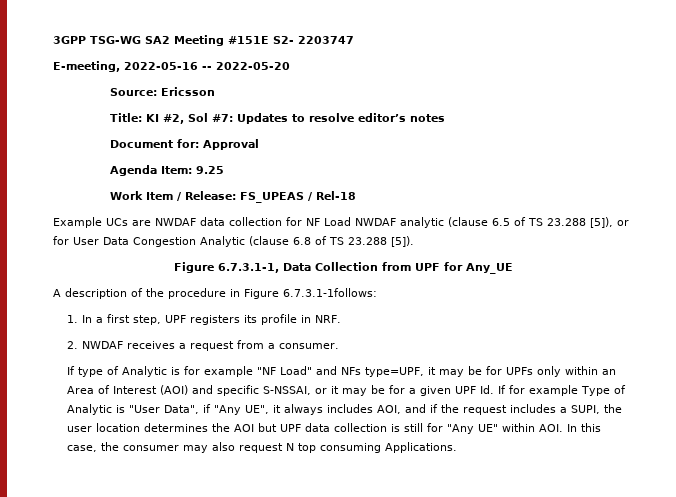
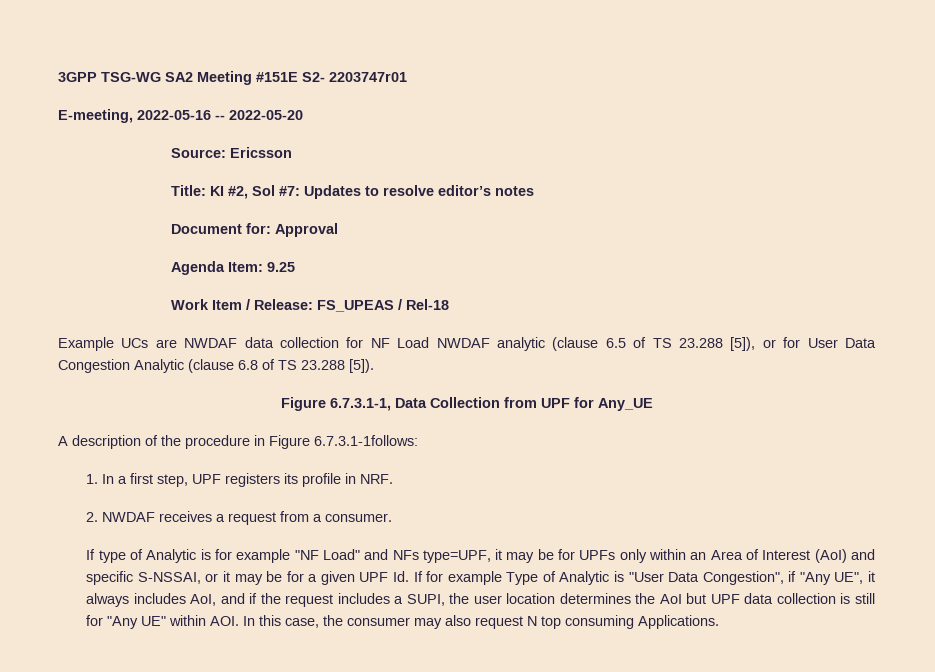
[298,36,354,44] 2203747 -> [329,72,407,82] 2203747r01
[160,385,189,395] (AOI) -> [814,549,847,563] (AoI)
[164,405,200,414] Data", -> [668,571,784,585] Data Congestion",
[377,405,402,414] AOI, -> [190,594,217,606] AoI,
[234,424,255,432] AOI -> [659,594,682,604] AoI

